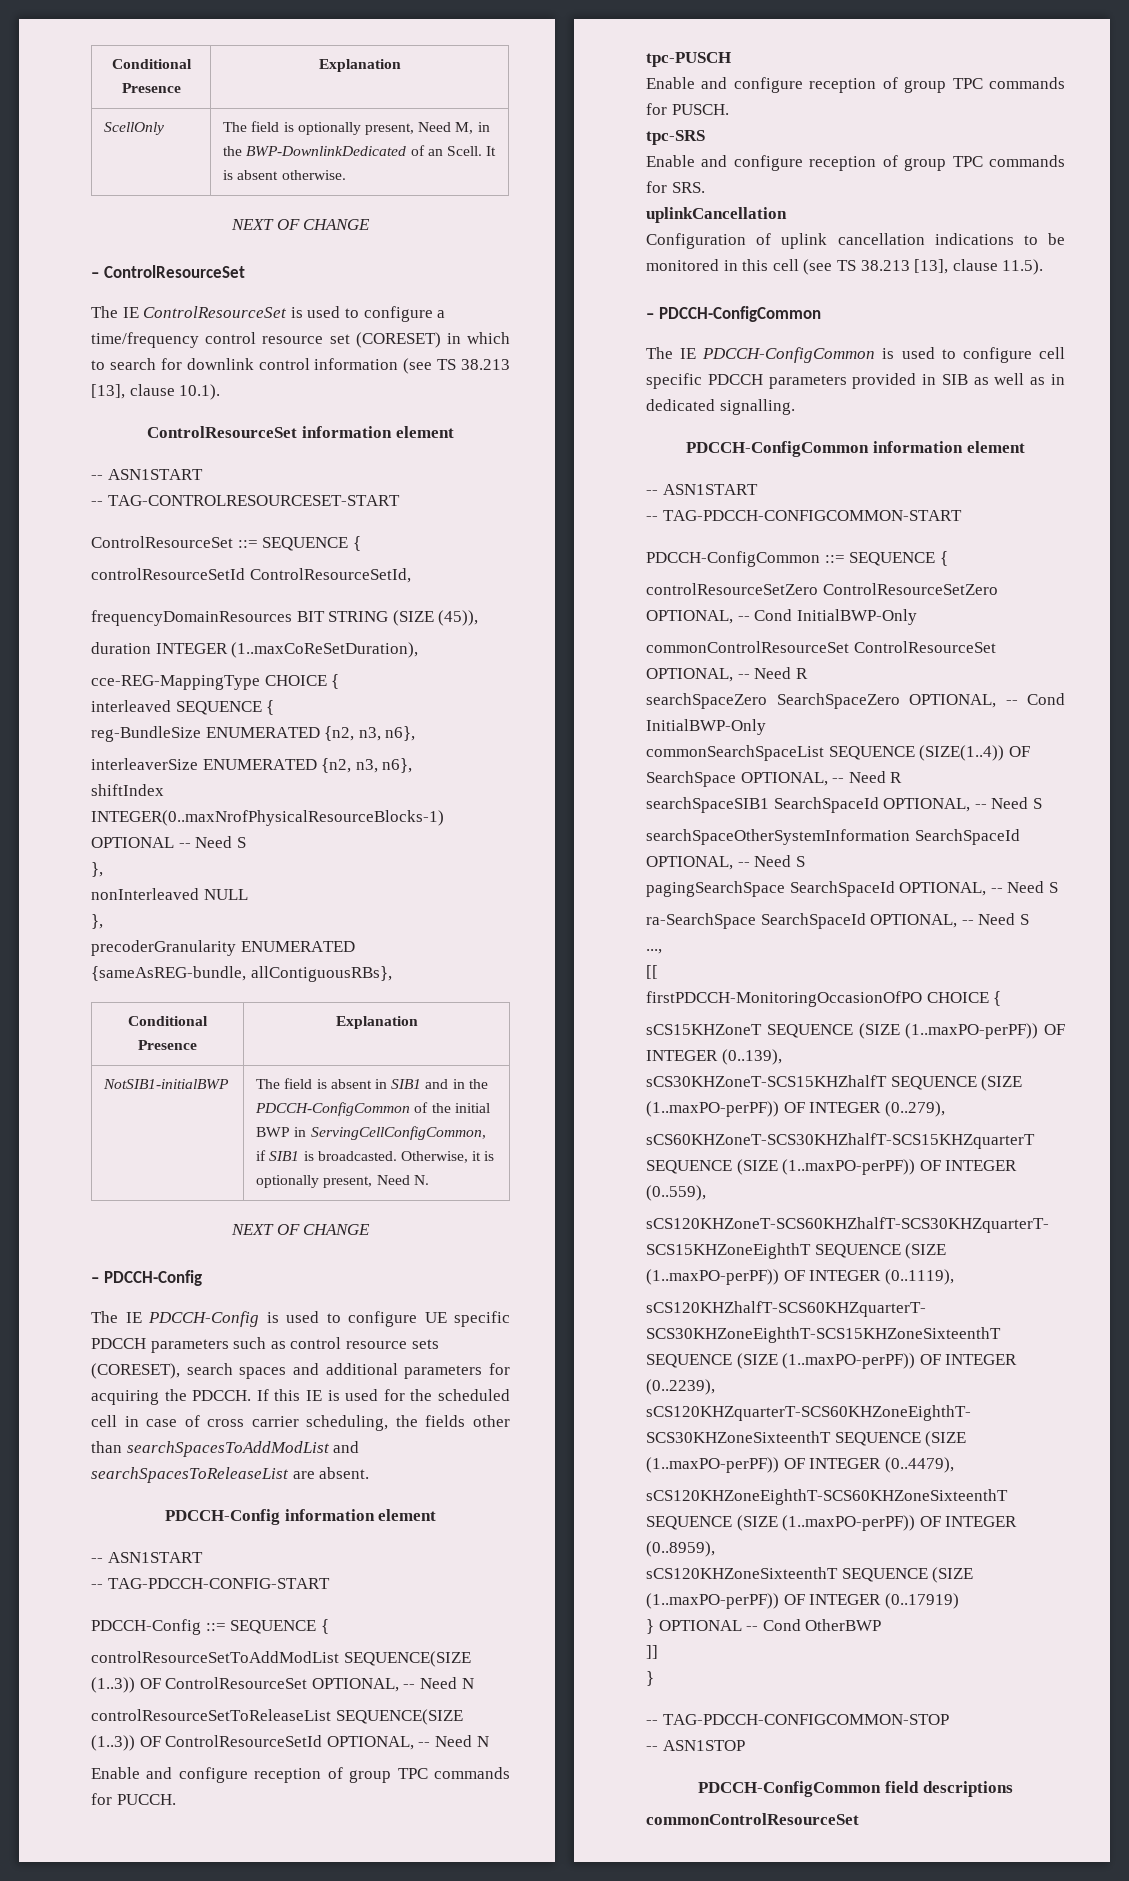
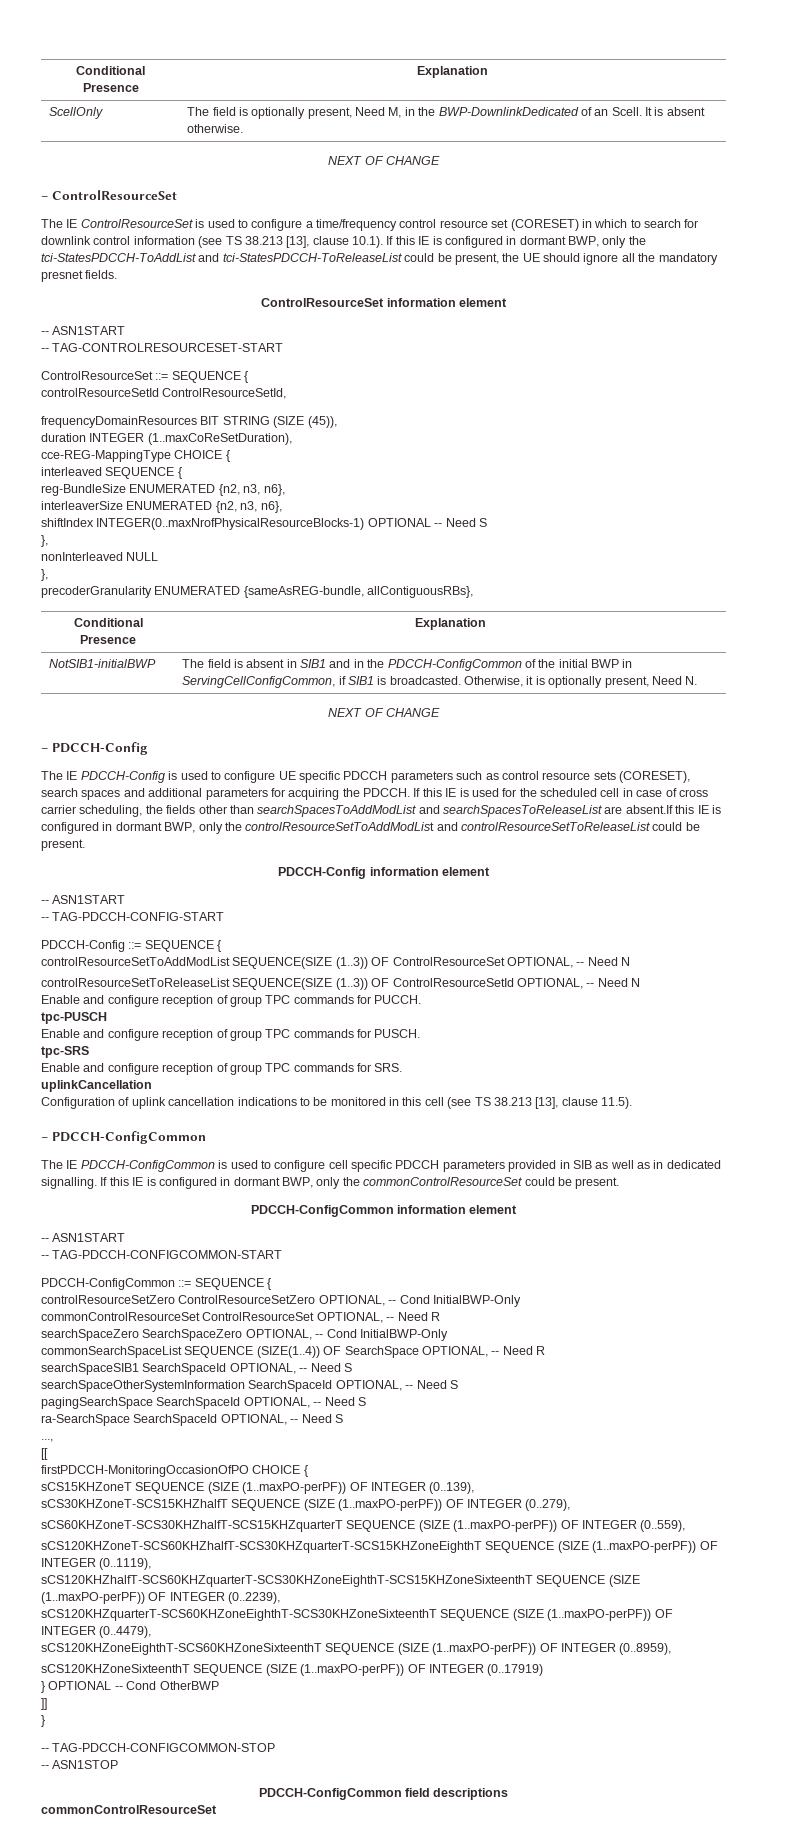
(221, 392) none -> [386,236,646,248] [41,253,718,265] [41,270,118,282] If this IE is configured in dormant BWP, only the tci-StatesPDCCH-ToAddList and tci-StatesPDCCH-ToReleaseList could be present, the UE should ignore all the mandatory presnet fields.
[319,1467,370,1479] absent. -> [625,805,721,814] [41,822,700,834] [41,839,85,851] absent.If this IE is configured in dormant BWP, only the controlResourceSetToAddModList and controlResourceSetToReleaseList could be present.
(795, 407) none -> [100,1177,620,1189] If this IE is configured in dormant BWP, only the commonControlResourceSet could be present.

